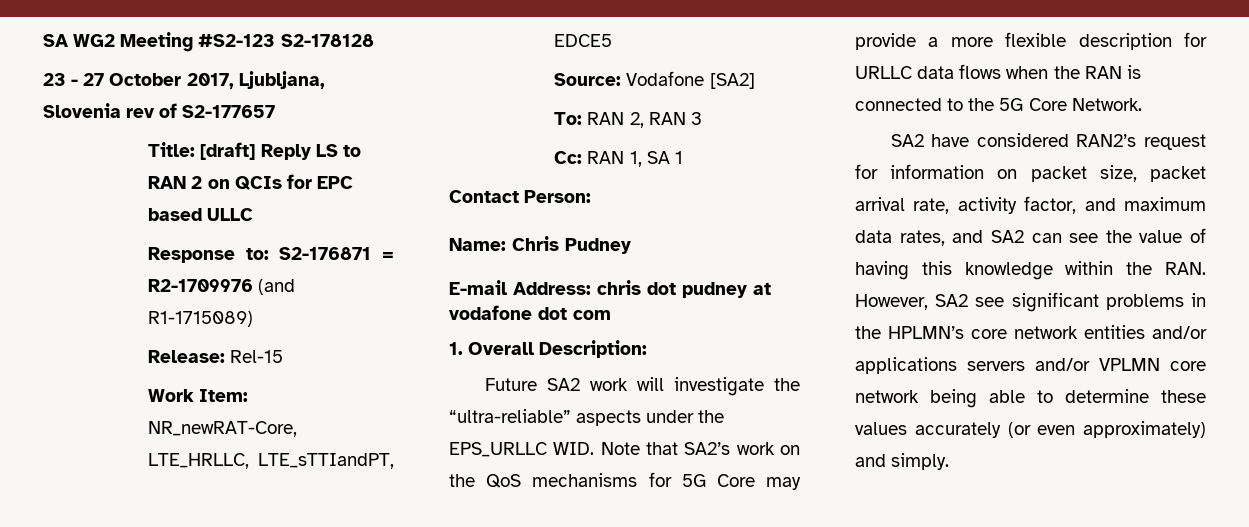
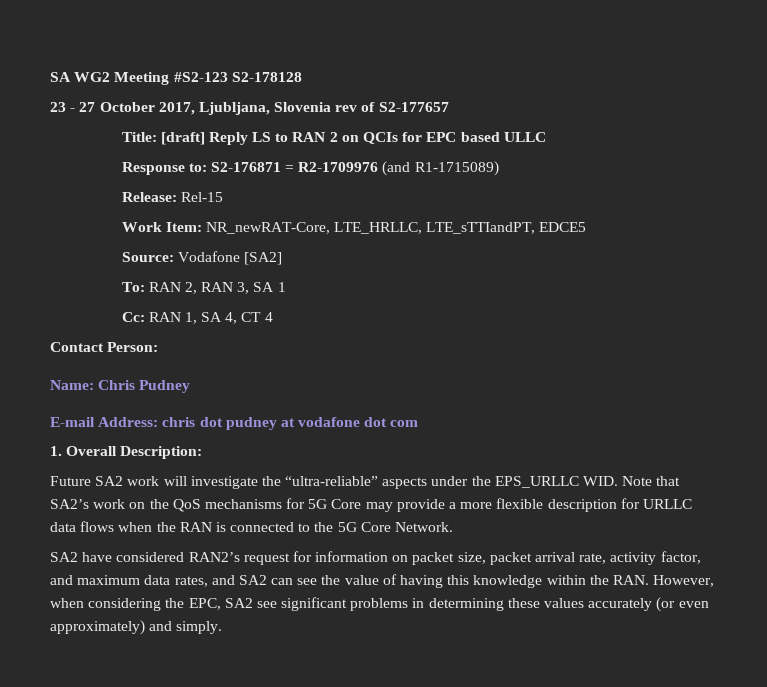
[690,112,702,125] 3 -> [237,282,286,294] 3, SA 1
[674,151,683,164] 1 -> [225,312,273,324] 4, CT 4
(928, 302) none -> [50,598,221,611] when considering the EPC,
[855,325,1207,339] [855,357,1206,374] [855,389,1149,408] the HPLMN’s core network entities and/or applications servers and/or VPLMN core network being able to determine -> [428,598,504,611] determining

